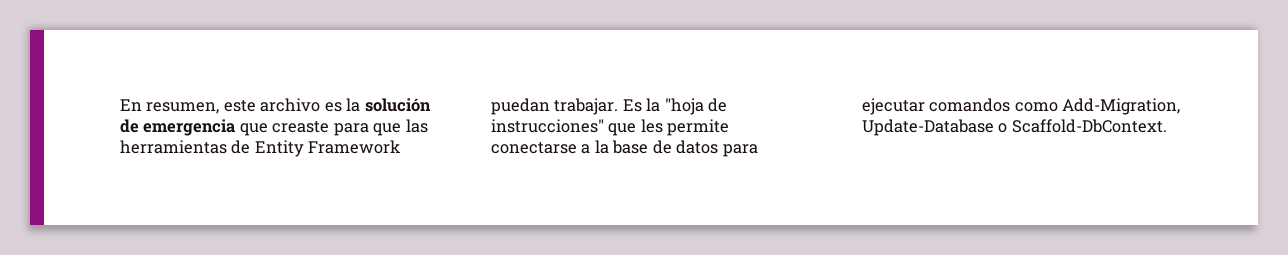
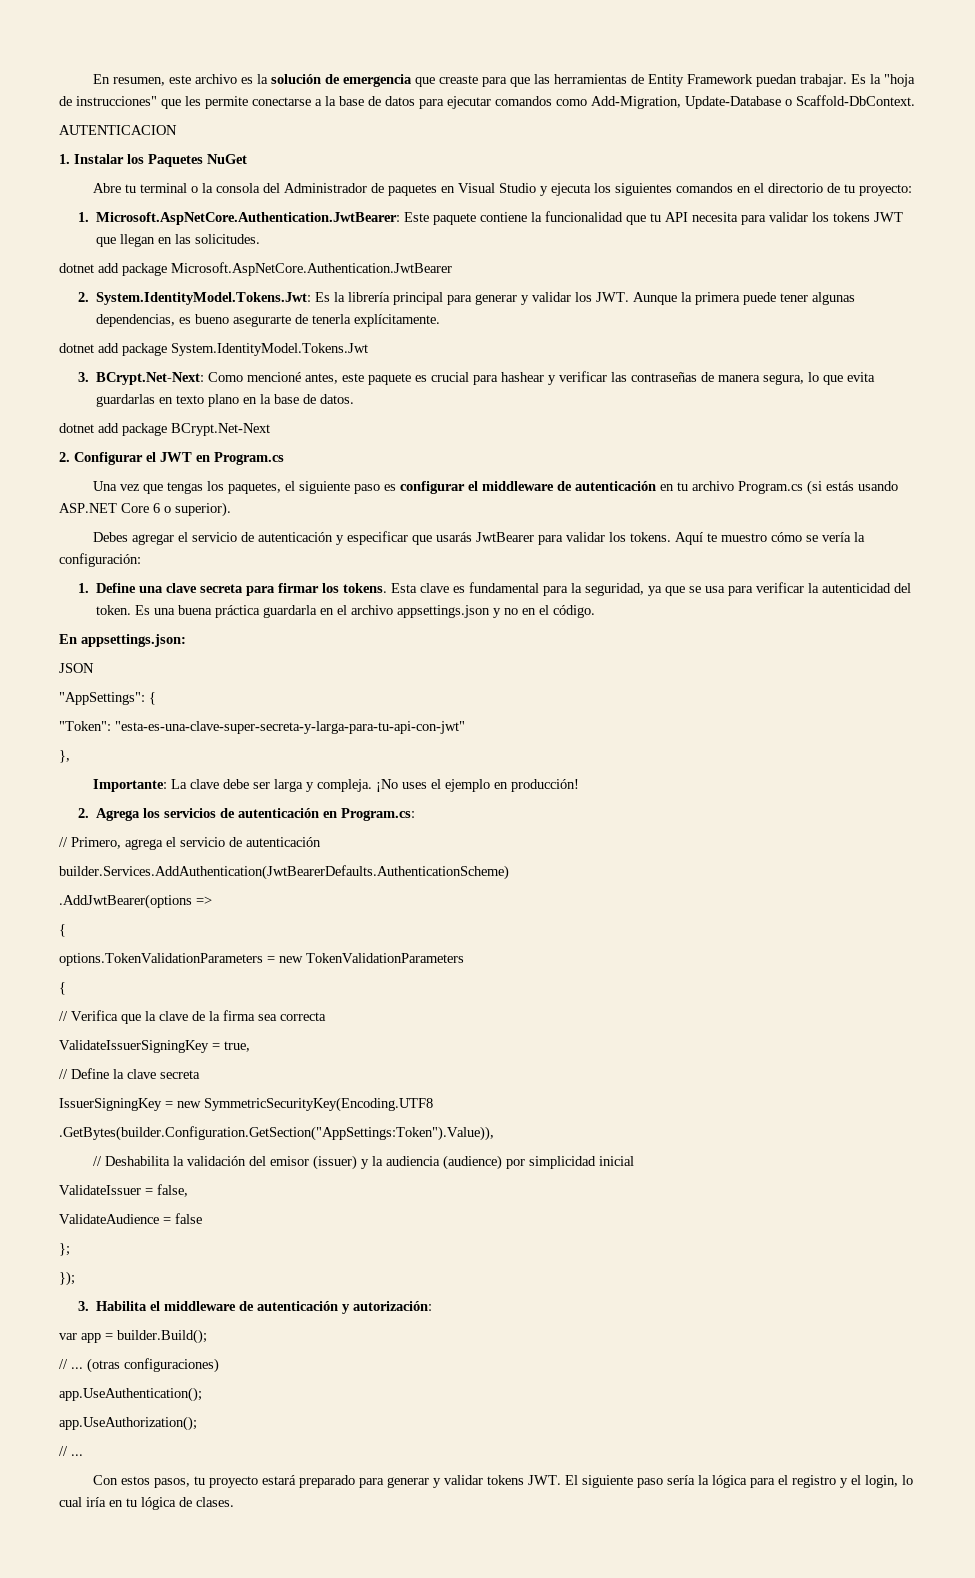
(1167, 126) none -> [59,125,177,135] [59,154,247,167] [93,183,913,196] [77,211,904,225] [96,234,261,247] [59,262,452,276] [77,292,856,305] [96,314,441,327] [59,343,368,356] [77,371,876,385] [96,394,355,407] [59,423,270,436] [59,452,284,465] [93,480,899,495] [59,502,231,517] [93,531,866,545] [59,553,141,567] [77,582,912,596] [96,605,596,618] [59,634,186,647] [59,663,94,673] [59,692,156,705] [59,721,465,734] [59,750,70,763] [93,779,580,792] [77,808,416,821] [59,837,321,850] [59,865,509,880] [59,894,212,909] [59,924,66,937] [59,953,464,966] [59,982,66,995] [59,1010,326,1024] [59,1040,250,1053] [59,1068,200,1079] [59,1097,433,1112] [59,1126,494,1141] [93,1155,635,1170] [59,1184,188,1197] [59,1213,202,1224] [59,1243,70,1256] [59,1271,75,1286] [77,1301,433,1314] [59,1329,207,1344] [59,1358,219,1373] [59,1387,202,1402] [59,1416,197,1431] [59,1446,83,1456] [93,1475,914,1488] [59,1497,234,1510] // AUTENTICACION // 1. Instalar los Paquetes NuGet // Abre tu terminal o la consola del Administrador de paquetes en Visual Studio y ejecuta los siguientes comandos en el directorio de tu proyecto: // 1. Microsoft.AspNetCore.Authentication.JwtBearer: Este paquete contiene la funcionalidad que tu API necesita para validar los tokens JWT que llegan en las solicitudes. // dotnet add package Microsoft.AspNetCore.Authentication.JwtBearer // 2. System.IdentityModel.Tokens.Jwt: Es la librería principal para generar y validar los JWT. Aunque la primera puede tener algunas dependencias, es bueno asegurarte de tenerla explícitamente. // dotnet add package System.IdentityModel.Tokens.Jwt // 3. BCrypt.Net-Next: Como mencioné antes, este paquete es crucial para hashear y verificar las contraseñas de manera segura, lo que evita guardarlas en texto plano en la base de datos. // dotnet add package BCrypt.Net-Next // 2. Configurar el JWT en Program.cs // Una vez que tengas los paquetes, el siguiente paso es configurar el middleware de autenticación en tu archivo Program.cs (si estás usando ASP.NET Core 6 o superior). // Debes agregar el servicio de autenticación y especificar que usarás JwtBearer para validar los tokens. Aquí te muestro cómo se vería la configuración: // 1. Define una clave secreta para firmar los tokens. Esta clave es fundamental para la seguridad, ya que se usa para verificar la autenticidad del token. Es una buena práctica guardarla en el archivo appsettings.json y no en el código. // En appsettings.json: // JSON // "AppSettings": { // "Token": "esta-es-una-clave-super-secreta-y-larga-para-tu-api-con-jwt" // }, // Importante: La clave debe ser larga y compleja. ¡No uses el ejemplo en producción! // 2. Agrega los servicios de autenticación en Program.cs: // // Primero, agrega el servicio de autenticación // builder.Services.AddAuthentication(JwtBearerDefaults.AuthenticationScheme) // .AddJwtBearer(options => // { // options.TokenValidationParameters = new TokenValidationParameters // { // // Verifica que la clave de la firma sea correcta // ValidateIssuerSigningKey = true, // // Define la clave secreta // IssuerSigningKey = new SymmetricSecurityKey(Encoding.UTF8 // .GetBytes(builder.Configuration.GetSection("AppSettings:Token").Value)), // // Deshabilita la validación del emisor (issuer) y la audiencia (audience) por simplicidad inicial // ValidateIssuer = false, // ValidateAudience = false // }; // }); // 3. Habilita el middleware de autenticación y autorización: // var app = builder.Build(); // // ... (otras configuraciones) // app.UseAuthentication(); // app.UseAuthorization(); // // ... // Con estos pasos, tu proyecto estará preparado para generar y validar tokens JWT. El siguiente paso sería la lógica para el registro y el login, lo cual iría en tu lógica de clases.

